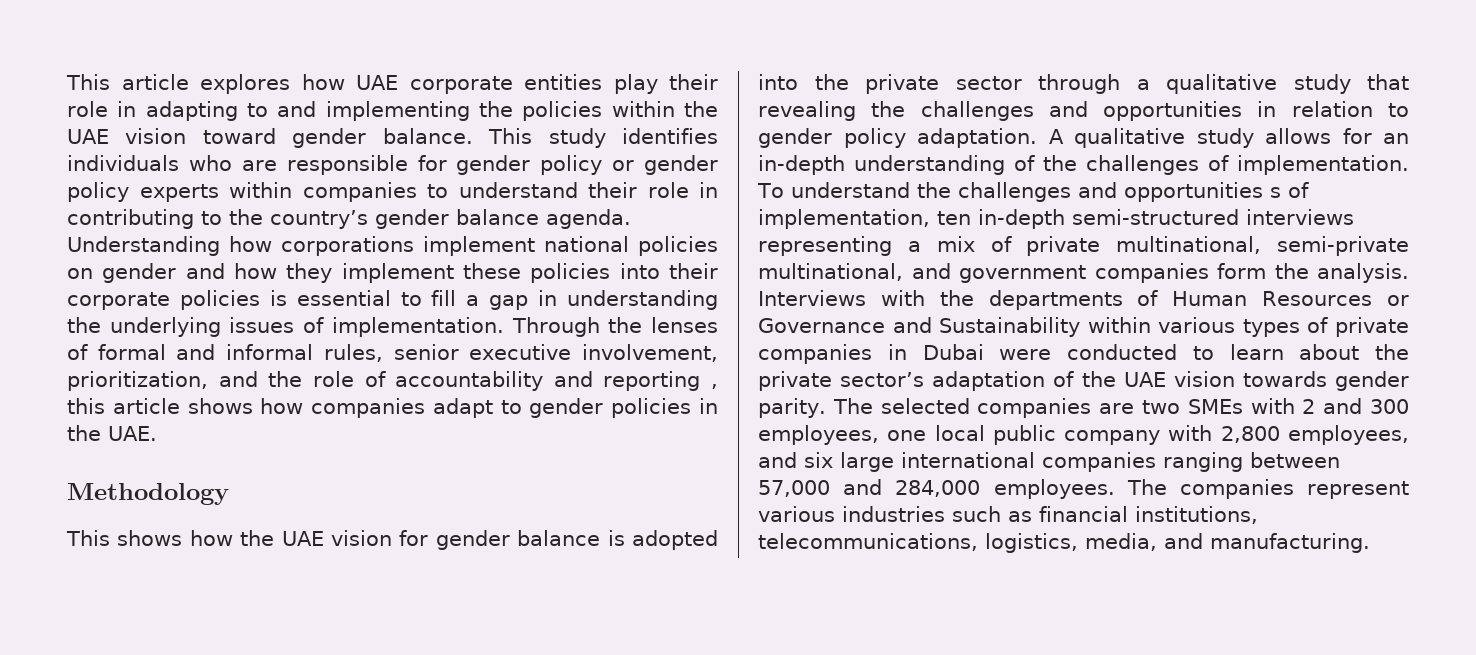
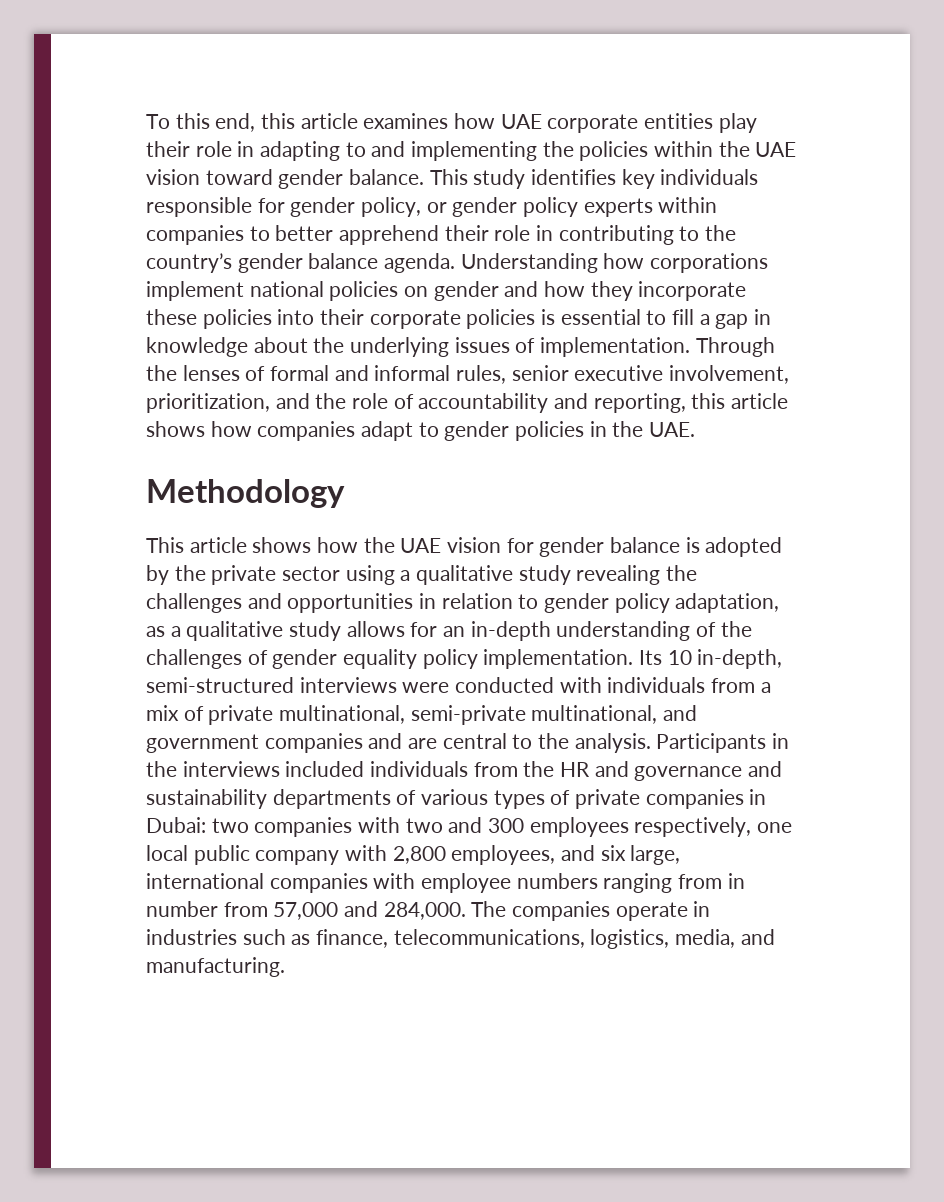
[66,74,290,94] This article explores -> [146,113,449,132] To this end, this article examines
[67,155,277,171] individuals who are -> [621,169,759,189] key individuals
[540,155,603,175] policy -> [361,197,422,217] policy,
[458,182,578,198] understand -> [275,225,440,245] better apprehend
[341,263,454,283] implement -> [638,281,747,301] incorporate
[567,290,719,310] understanding -> [146,337,308,357] knowledge about
[603,371,718,391] reporting , -> [593,393,686,413] reporting,
(110, 538) none -> [189,537,247,553] article
[758,74,798,90] into -> [146,565,169,585] by
[1038,74,1409,94] through a qualitative study that -> [345,565,571,585] using a qualitative study
[917,128,1064,148] adaptation. A -> [675,593,780,613] [146,626,181,637] adaptation, as a
[1237,155,1409,175] [757,182,1309,202] [758,209,1354,229] [758,236,892,256] implementation. To understand the challenges and opportunities s of implementation, ten in-depth semi-structured interviews representing -> [272,649,783,669] [146,677,756,693] gender equality policy implementation. Its 10 in-depth, semi-structured interviews were conducted with individuals from
[1217,263,1409,283] [758,290,1409,310] [758,317,1151,337] form the analysis. Interviews with the departments of Human Resources or Governance and Sustainability within -> [368,733,790,753] [146,761,783,781] [146,789,417,809] and are central to the analysis. Participants in the interviews included individuals from the HR and governance and sustainability departments of
[922,344,1409,360] [758,371,1409,391] [758,398,1409,418] [758,425,879,445] Dubai were conducted to learn about the private sector’s adaptation of the UAE vision towards gender parity. The selected companies are two SMEs with 2 and 300 employees, -> [146,817,752,837] Dubai: two companies with two and 300 employees respectively,
[840,452,894,472] large -> [630,845,681,865] large,
[1163,452,1340,472] [758,479,1409,499] [758,506,835,522] ranging between 57,000 and 284,000 employees. The companies represent various -> [373,873,745,893] [146,901,711,921] with employee numbers ranging from in number from 57,000 and 284,000. The companies operate in
[1039,506,1258,524] financial institutions, -> [316,929,389,948] finance,

